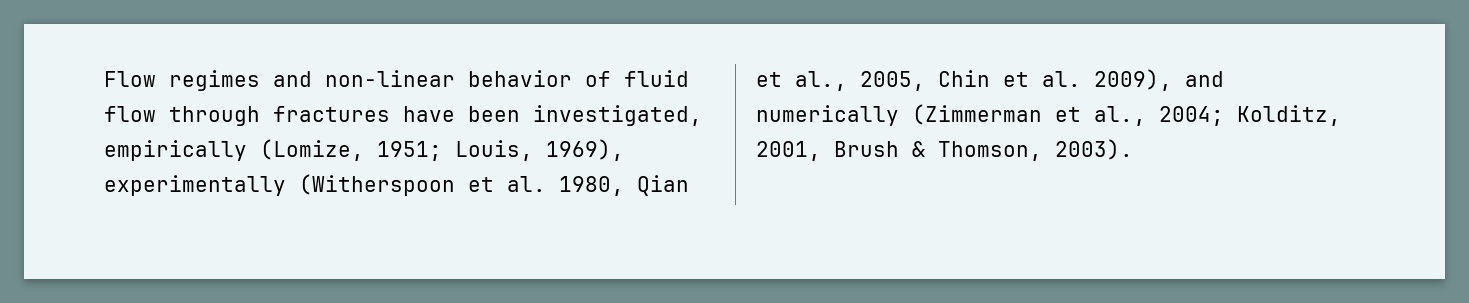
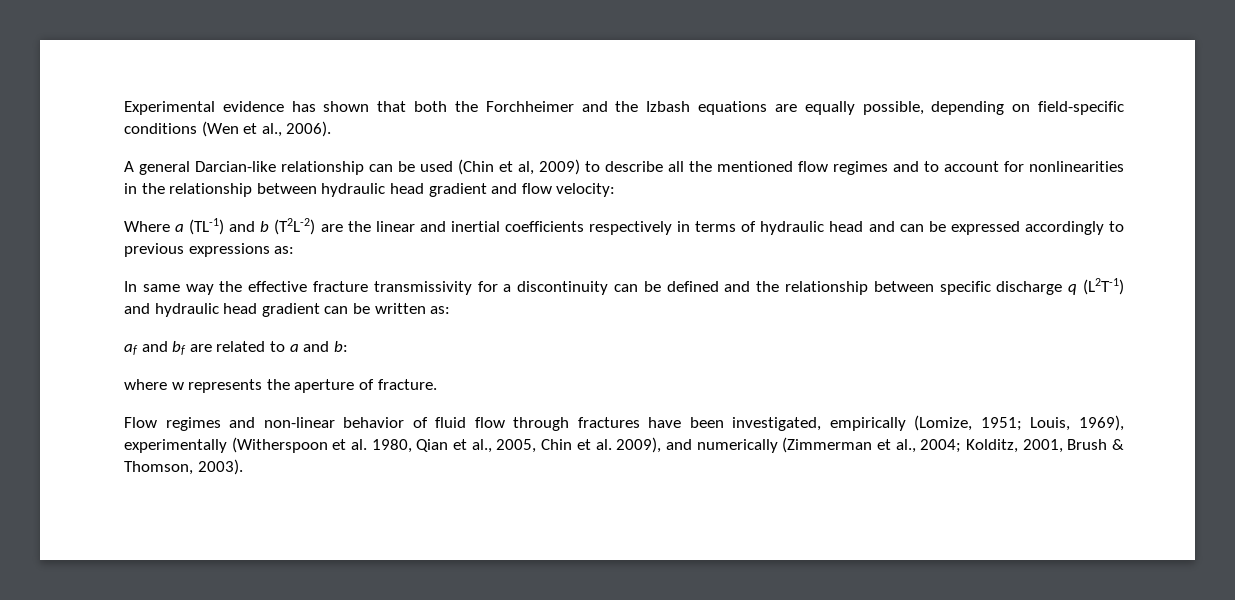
(104, 79) none -> [124,101,1125,115] [124,121,332,137] [124,159,1124,175] [124,183,616,197] [124,218,1124,235] [124,243,295,257] [124,278,1124,295] [124,303,451,317] [124,341,348,355] [124,379,437,393] Experimental evidence has shown that both the Forchheimer and the Izbash equations are equally possible, depending on field-specific conditions (Wen et al., 2006). // A general Darcian-like relationship can be used (Chin et al, 2009) to describe all the mentioned flow regimes and to account for nonlinearities in the relationship between hydraulic head gradient and flow velocity: // Where a (TL-1) and b (T2L-2) are the linear and inertial coefficients respectively in terms of hydraulic head and can be expressed accordingly to previous expressions as: // In same way the effective fracture transmissivity for a discontinuity can be defined and the relationship between specific discharge q (L2T-1) and hydraulic head gradient can be written as: // af and bf are related to a and b: // where w represents the aperture of fracture. //

